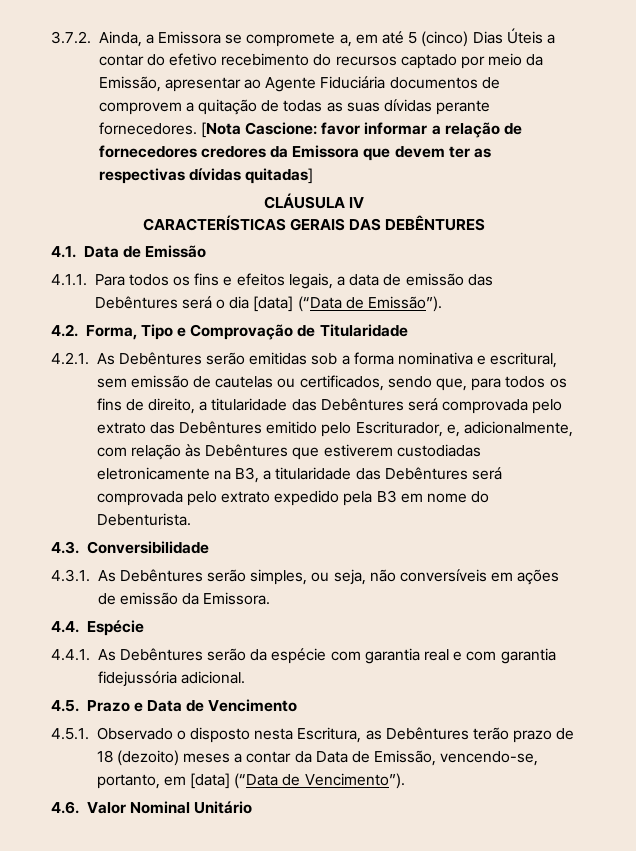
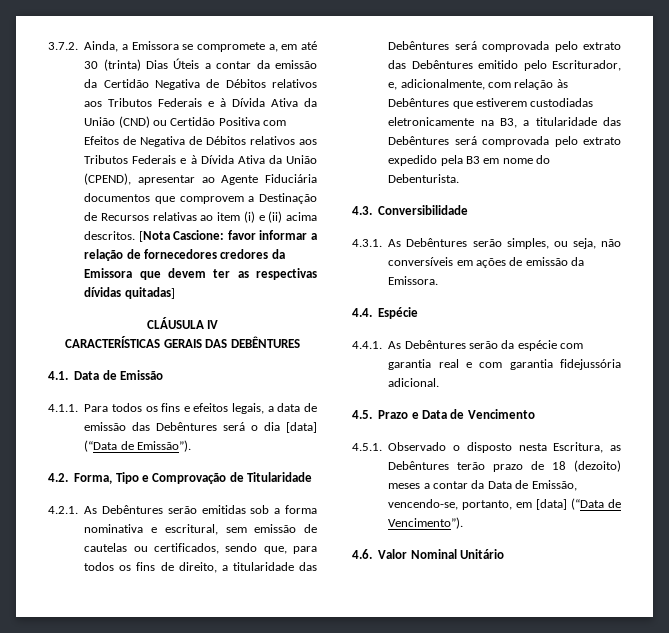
[408,31,469,47] 5 (cinco) -> [84,59,141,71] 30 (trinta)
[146,53,544,69] [98,76,161,92] do efetivo recebimento do recursos captado por meio da Emissão, -> [256,60,317,69] [84,79,317,90] [84,98,318,107] [84,116,287,128] [84,136,317,147] [84,155,317,164] [84,173,132,185] da emissão da Certidão Negativa de Débitos relativos aos Tributos Federais e à Dívida Ativa da União (CND) ou Certidão Positiva com Efeitos de Negativa de Débitos relativos aos Tributos Federais e à Dívida Ativa da União (CPEND),
[481,77,500,89] de -> [154,196,175,204] que
[198,99,491,115] [98,122,197,135] quitação de todas as suas dívidas perante fornecedores. -> [259,193,317,204] [84,211,317,223] [84,231,136,240] Destinação de Recursos relativas ao item (i) e (ii) acima descritos.

